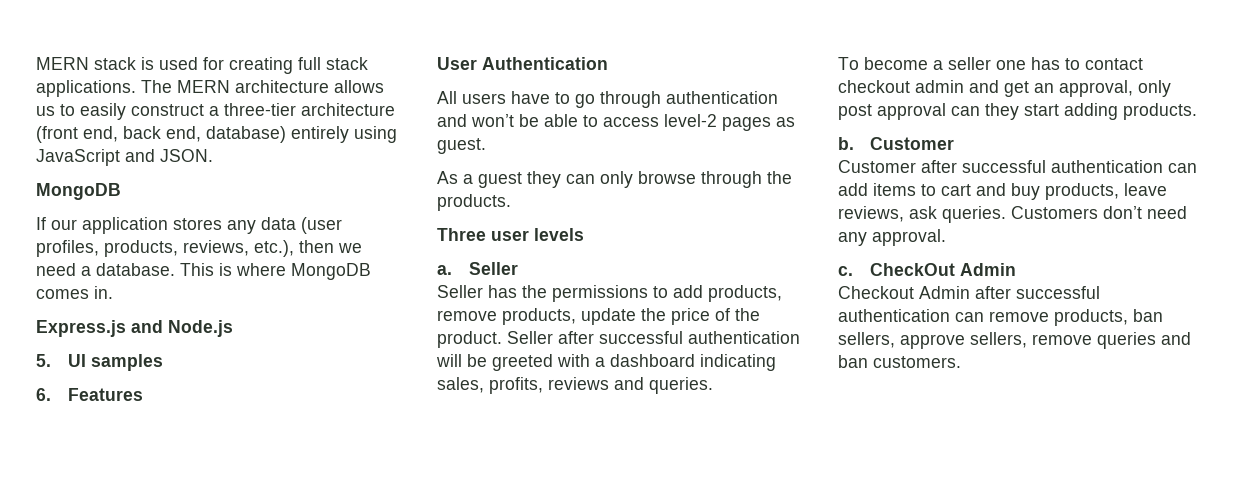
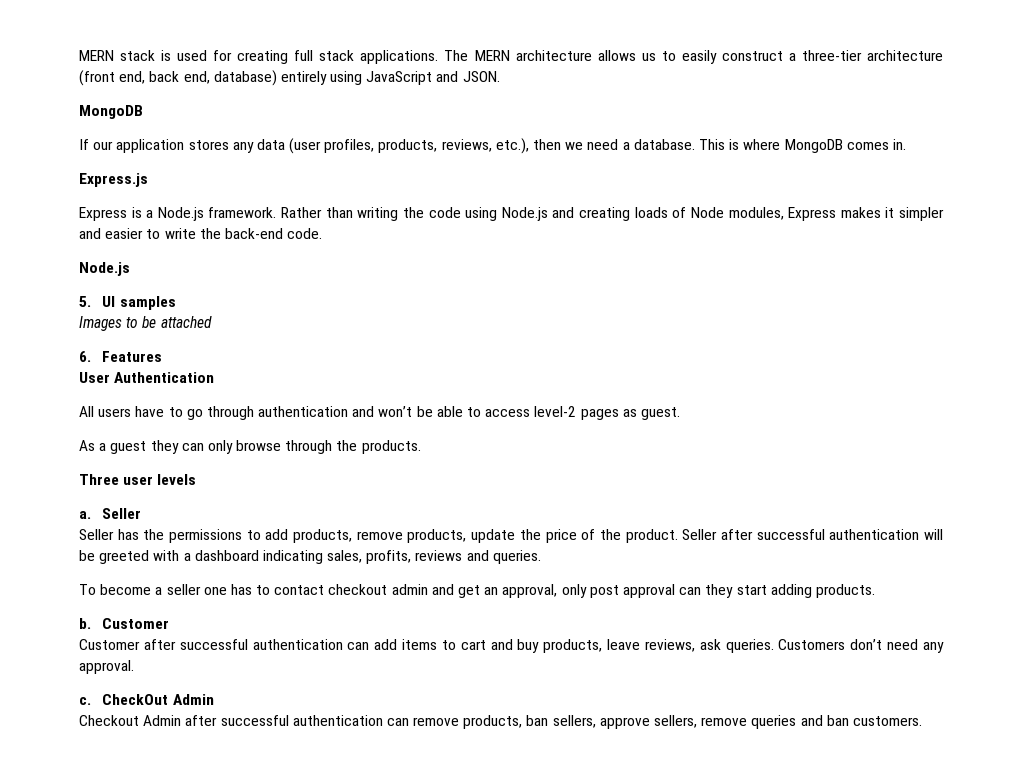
[131,320,163,333] and -> [79,207,944,221] [79,228,323,239] // Express is a Node.js framework. Rather than writing the code using Node.js and creating loads of Node modules, Express makes it simpler and easier to write the back-end code. //
(164, 362) none -> [79,316,212,331] // Images to be attached

